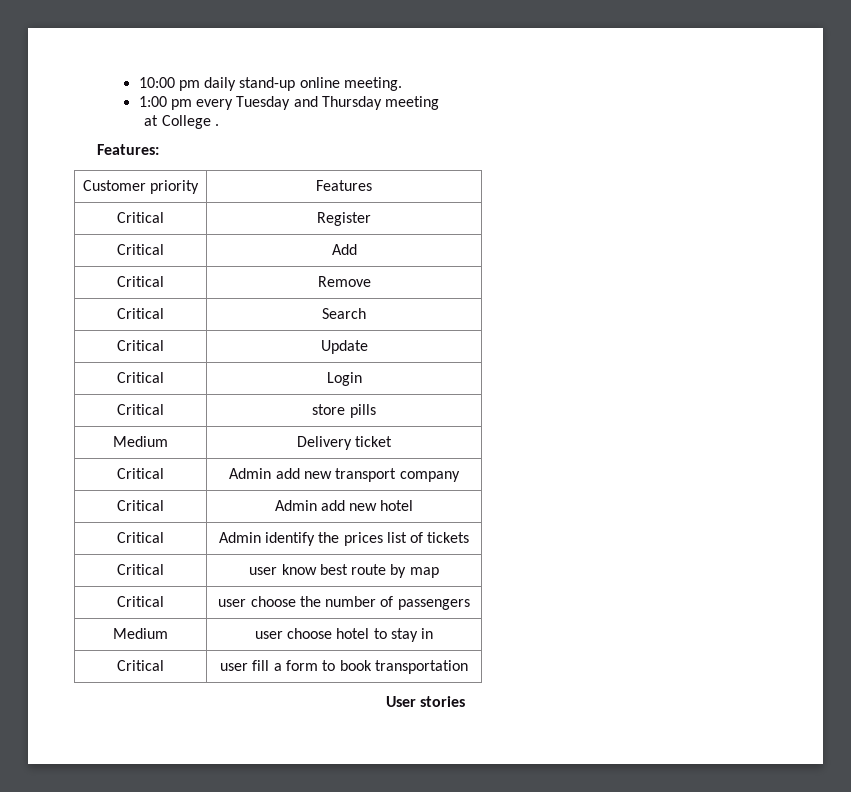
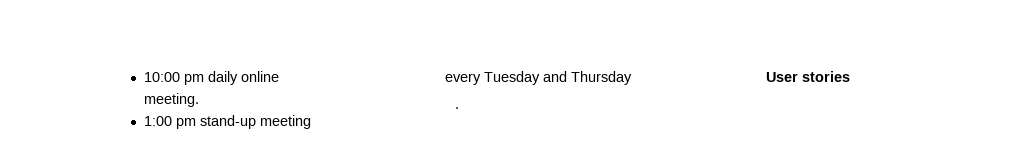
[239,77,296,91] stand-up -> (239, 78) none
(192, 104) none -> [200,115,312,129] stand-up meeting
[385,96,440,110] [144,115,220,129] [97,144,160,155] [82,180,200,194] [316,180,372,191] [117,212,164,223] [317,212,371,226] [117,244,164,255] [331,244,357,255] [117,276,164,287] [317,276,371,287] [117,308,164,319] [322,308,366,319] [117,340,164,351] [320,340,368,354] [117,372,164,383] [326,372,362,386] [117,404,164,415] [312,404,376,418] [113,436,168,447] [296,436,393,450] [117,468,164,479] [229,468,460,482] [117,500,164,511] [274,500,414,511] [117,532,164,543] [218,532,470,546] [117,564,164,575] [249,564,439,578] [117,596,164,607] [218,596,470,610] [113,628,168,639] [254,628,434,642] [117,660,164,671] [220,660,468,674] meeting // at College . // Features: // Customer priority | Features // Critical | Register // Critical | Add // Critical | Remove // Critical | Search // Critical | Update // Critical | Login // Critical | store pills // Medium | Delivery ticket // Critical | Admin add new transport company // Critical | Admin add new hotel // Critical | Admin identify the prices list of tickets // Critical | user know best route by map // Critical | user choose the number of passengers // Medium | user choose hotel to stay in // Critical | user fill a form to book transportation -> [455,107,459,109] // .

